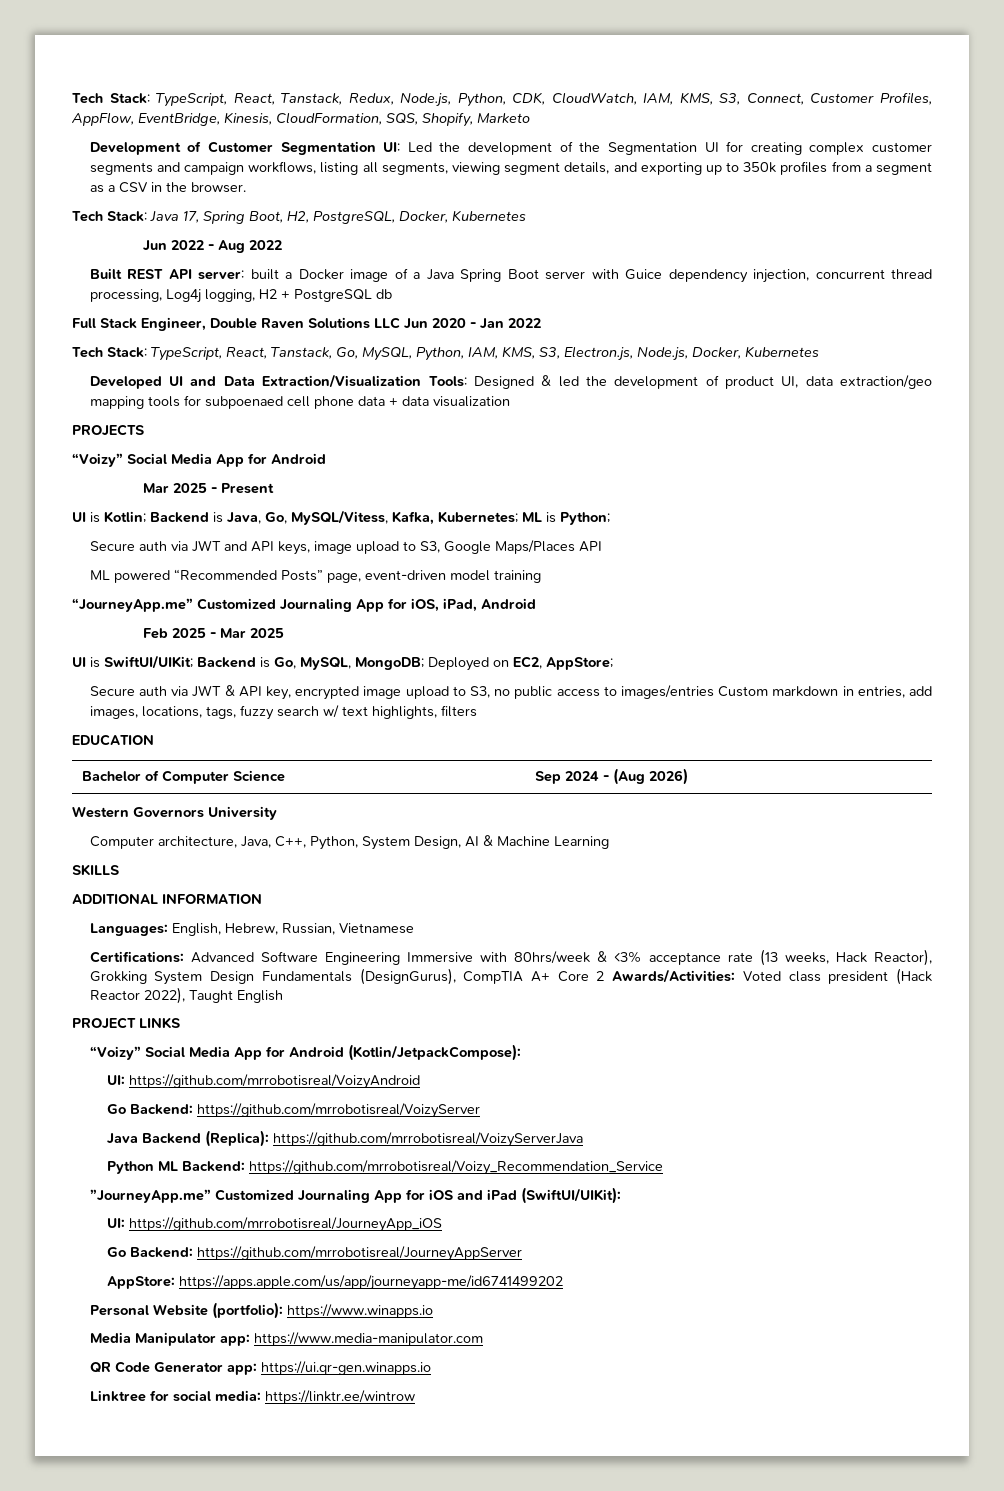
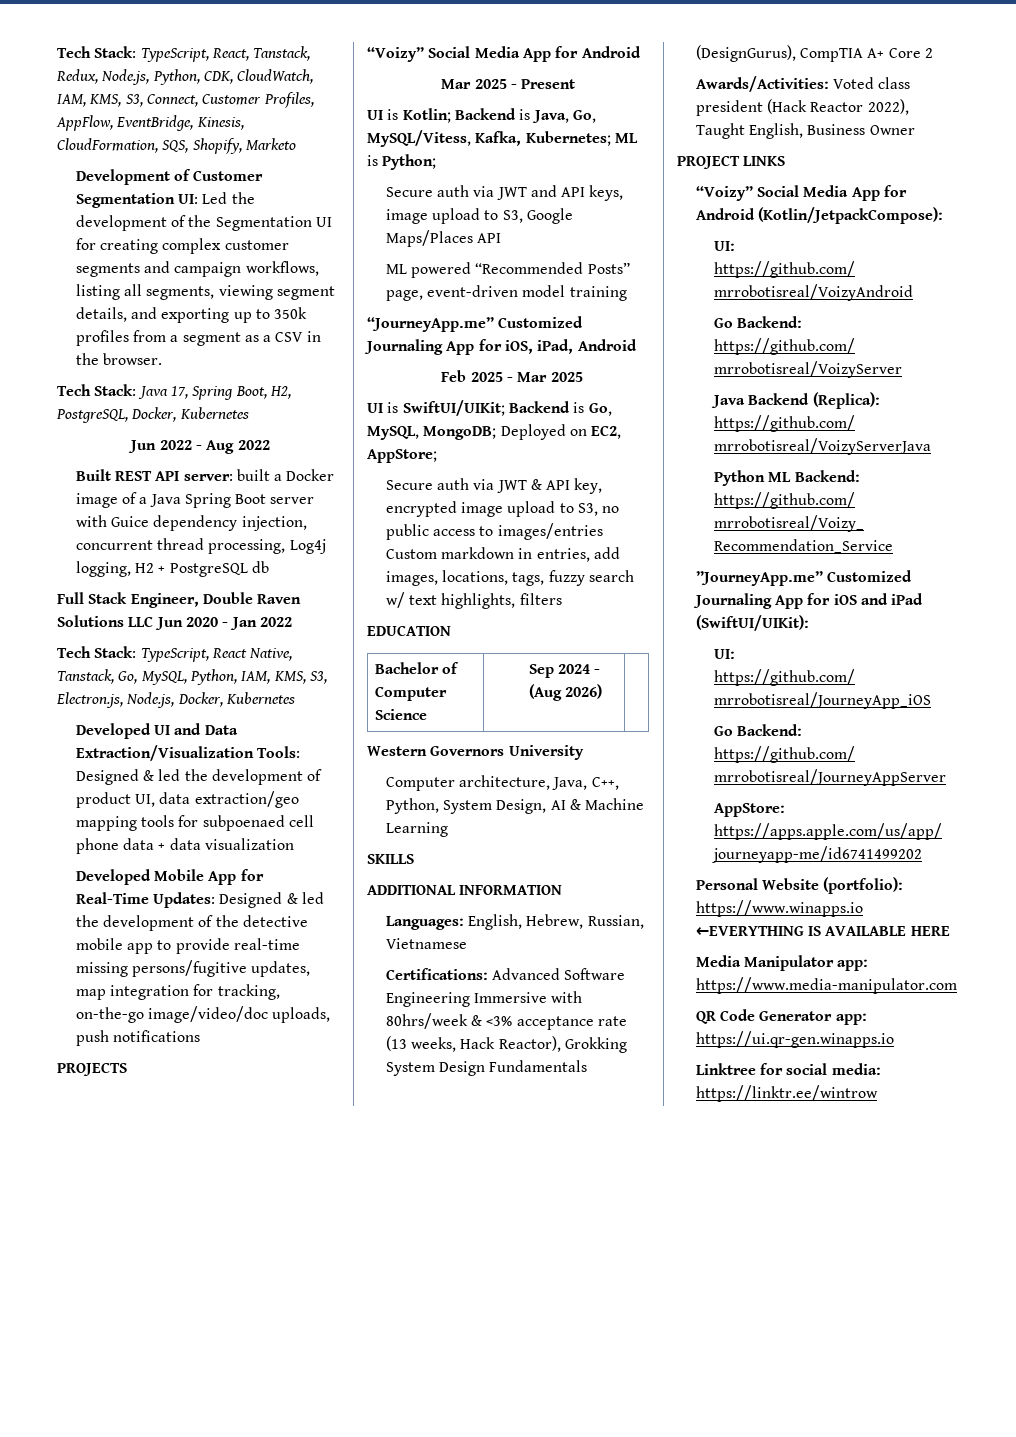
[226,347,267,359] React, -> [211,648,293,661] React Native,
(510, 401) none -> [75,869,264,885] [75,892,324,908] [75,915,308,931] [75,938,300,954] [75,960,311,977] [75,984,280,1000] [75,1006,331,1023] [75,1030,200,1046] // Developed Mobile App for Real-Time Updates: Designed & led the development of the detective mobile app to provide real-time missing persons/fugitive updates, map integration for tracking, on-the-go image/video/doc uploads, push notifications
(605, 976) none -> (933, 53) //
[236,990,283,1003] English -> [748,123,915,139] English, Business Owner
(433, 1311) none -> [695,926,950,936] ←EVERYTHING IS AVAILABLE HERE

